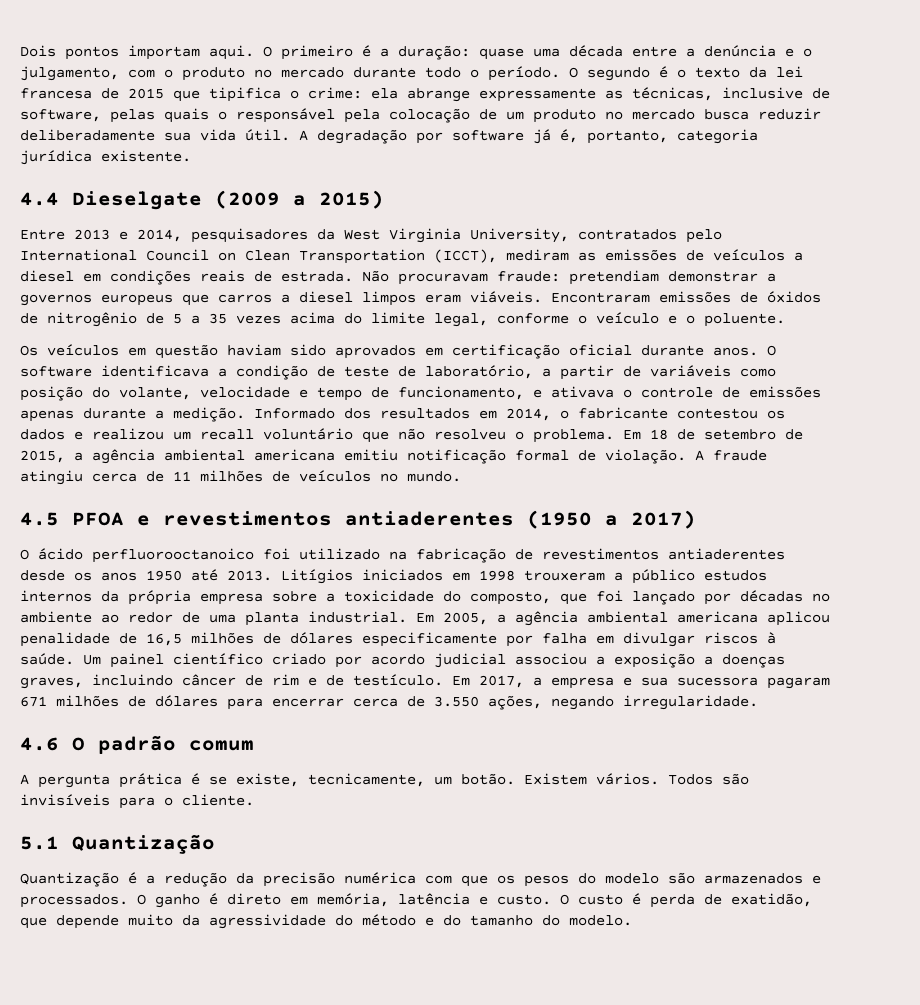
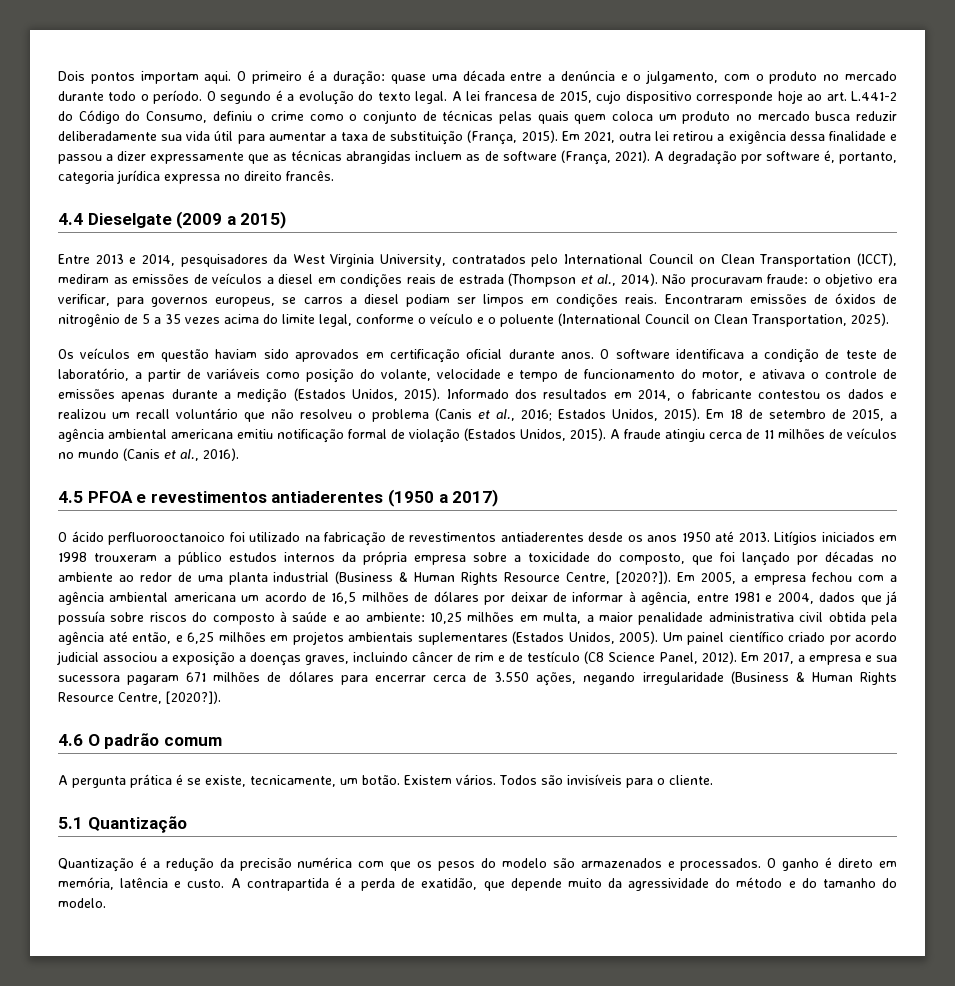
[677,66,803,78] [20,87,830,102] [20,108,497,123] o texto da lei francesa de 2015 que tipifica o crime: ela abrange expressamente as técnicas, inclusive de software, pelas quais o responsável pela colocação de -> [287,90,897,105] [58,110,653,124] a evolução do texto legal. A lei francesa de 2015, cujo dispositivo corresponde hoje ao art. L.441-2 do Código do Consumo, definiu o crime como o conjunto de técnicas pelas quais quem coloca
[245,129,290,141] útil. -> [214,130,897,145] [58,150,650,165] útil para aumentar a taxa de substituição (França, 2015). Em 2021, outra lei retirou a exigência dessa finalidade e passou a dizer expressamente que as técnicas abrangidas incluem as de software (França, 2021).
[533,129,551,144] já -> (820, 156) none
[101,150,191,162] existente. -> [164,170,334,184] expressa no direito francês.
[281,270,776,285] [20,291,542,306] estrada. Não procuravam fraude: pretendiam demonstrar a governos europeus que carros a diesel limpos eram viáveis. -> [458,273,897,287] [58,294,658,308] estrada (Thompson et al., 2014). Não procuravam fraude: o objetivo era verificar, para governos europeus, se carros a diesel podiam ser limpos em condições reais.
[704,313,785,327] poluente. -> [500,313,889,327] poluente (International Council on Clean Transportation, 2025).
[398,386,524,400] funcionamento, -> [584,369,744,381] funcionamento do motor,
[173,407,245,422] medição. -> [237,388,441,403] medição (Estados Unidos, 2015).
[533,429,614,443] problema. -> [372,408,700,422] problema (Canis et al., 2016; Estados Unidos, 2015).
[605,449,686,464] violação. -> [409,428,606,443] violação (Estados Unidos, 2015).
[407,471,461,482] mundo. -> [78,448,239,461] mundo (Canis et al., 2016).
[308,611,830,626] [20,632,110,647] industrial. Em 2005, a agência ambiental americana aplicou penalidade -> [273,571,897,585] [58,591,307,605] industrial (Business & Human Rights Resource Centre, [2020?]). Em 2005, a empresa fechou com a agência ambiental americana um acordo
[362,632,776,647] [20,653,74,665] especificamente por falha em divulgar riscos à saúde. -> [484,591,897,605] [58,611,897,625] [58,631,658,645] por deixar de informar à agência, entre 1981 e 2004, dados que já possuía sobre riscos do composto à saúde e ao ambiente: 10,25 milhões em multa, a maior penalidade administrativa civil obtida pela agência até então, e 6,25 milhões em projetos ambientais suplementares (Estados Unidos, 2005).
[353,674,443,686] testículo. -> [527,651,737,664] testículo (C8 Science Panel, 2012).
[623,695,758,710] irregularidade. -> [642,671,898,685] [58,691,221,704] irregularidade (Business & Human Rights Resource Centre, [2020?]).
[560,893,641,905] O custo é -> [230,877,355,891] A contrapartida é a

